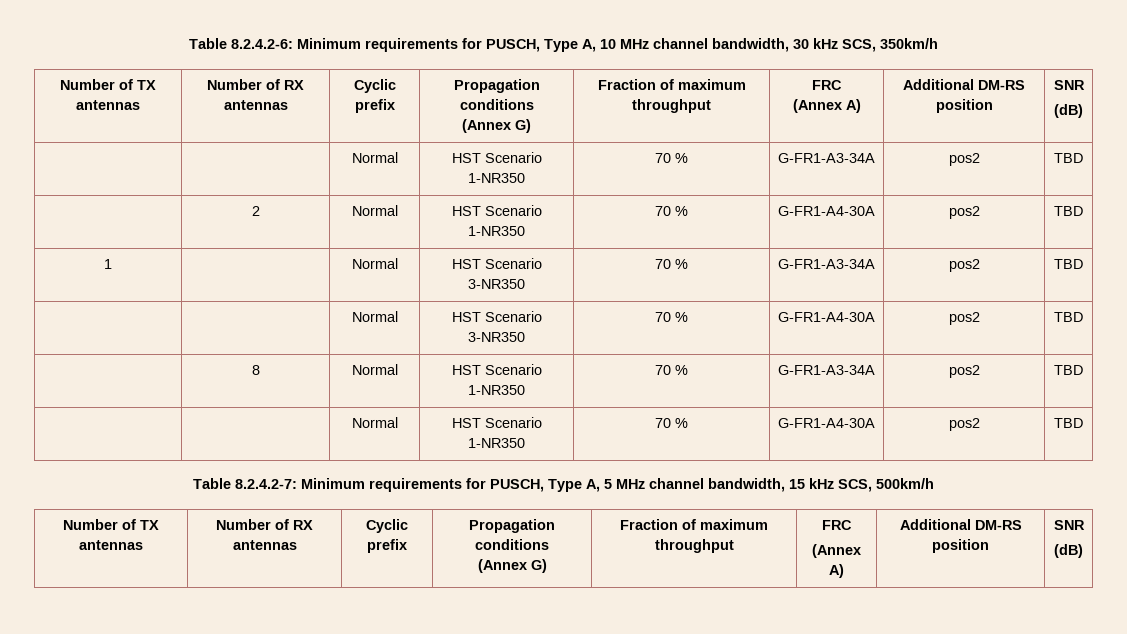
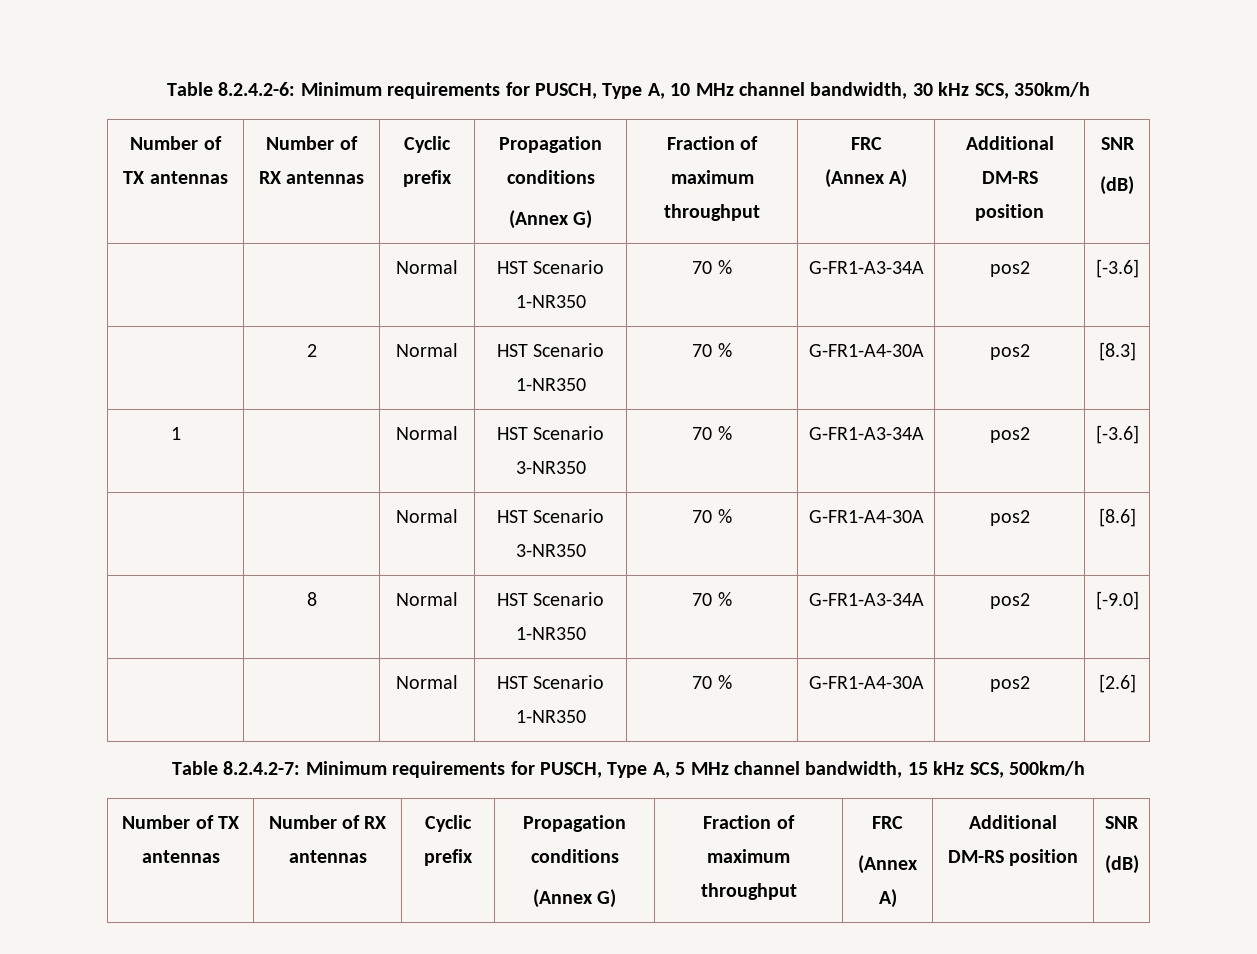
[1054,153,1083,163] TBD -> [1095,259,1139,278] [-3.6]
[1054,206,1083,216] TBD -> [1098,342,1136,361] [8.3]
[1054,259,1083,269] TBD -> [1095,425,1139,444] [-3.6]
[1054,312,1083,322] TBD -> [1098,508,1136,527] [8.6]
[1054,365,1083,375] [351,417,398,428] [451,417,542,428] [468,438,525,448] [655,418,688,428] [778,418,875,428] [948,418,980,431] [1054,418,1083,428] TBD // | | Normal | HST Scenario 1-NR350 | 70 % | G-FR1-A4-30A | pos2 | TBD -> [1095,591,1139,610] [396,675,458,689] [496,675,605,689] [515,710,586,723] [692,675,732,689] [808,676,924,689] [989,676,1030,692] [1098,674,1136,693] [-9.0] // | | Normal | HST Scenario 1-NR350 | 70 % | G-FR1-A4-30A | pos2 | [2.6]

